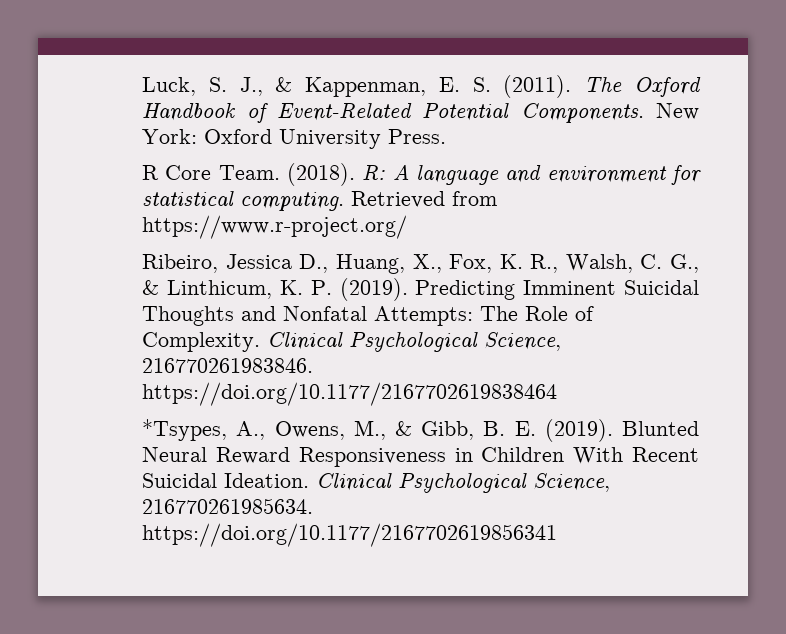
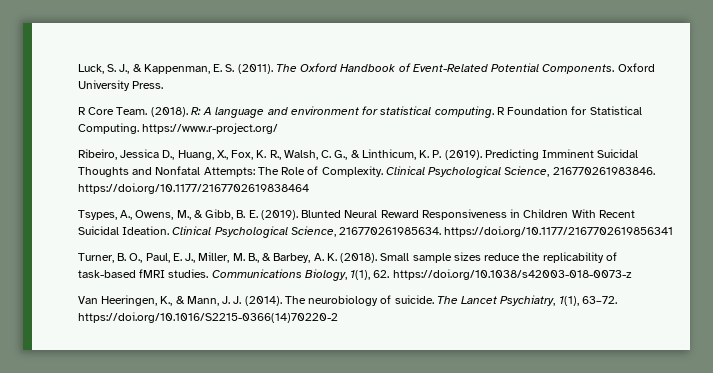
[656,103,699,120] [142,129,198,144] New York: -> (615, 69) none
[351,191,498,208] Retrieved from -> [496,106,642,115] [77,123,139,134] R Foundation for Statistical Computing.
[142,419,228,441] *Tsypes, -> [77,210,117,220] Tsypes,
(558, 535) none -> [77,252,617,263] [77,269,632,281] [77,295,617,306] [77,312,338,323] // Turner, B. O., Paul, E. J., Miller, M. B., & Barbey, A. K. (2018). Small sample sizes reduce the replicability of task-based fMRI studies. Communications Biology, 1(1), 62. https://doi.org/10.1038/s42003-018-0073-z // Van Heeringen, K., & Mann, J. J. (2014). The neurobiology of suicide. The Lancet Psychiatry, 1(1), 63–72. https://doi.org/10.1016/S2215-0366(14)70220-2

